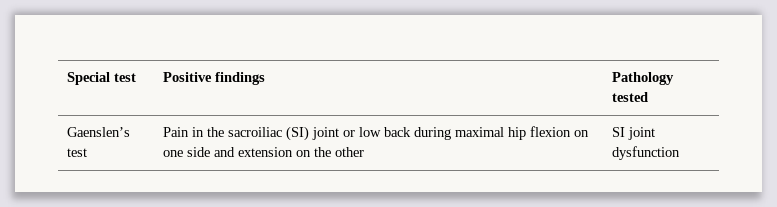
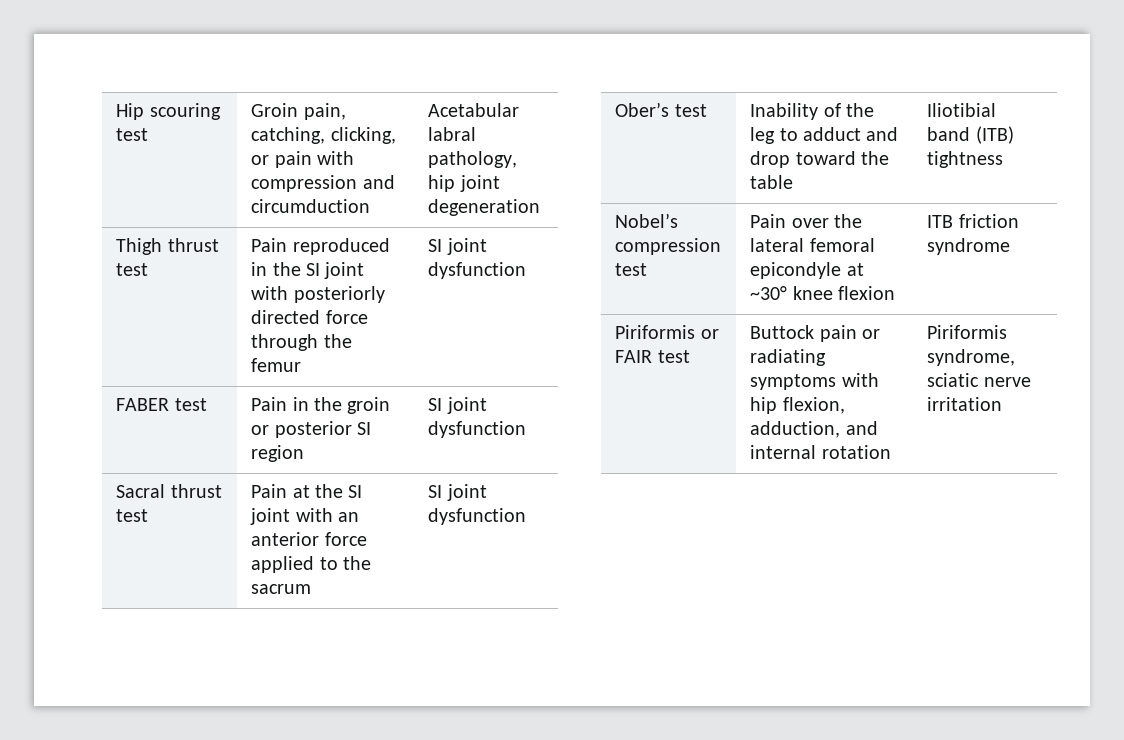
[66,72,136,85] [162,72,265,85] [611,72,674,85] [611,92,648,102] [66,127,130,137] [66,148,87,157] [162,126,589,141] [162,147,364,157] [611,127,655,140] [611,146,680,160] Special test | Positive findings | Pathology tested // Gaenslen’s test | Pain in the sacroiliac (SI) joint or low back during maximal hip flexion on one side and extension on the other | SI joint dysfunction -> [116,103,221,120] [116,128,149,141] [251,103,346,120] [251,127,396,144] [251,151,354,168] [251,175,395,192] [251,199,371,213] [428,103,520,117] [428,127,477,141] [428,151,518,168] [428,175,500,192] [428,199,541,216] [116,238,219,255] [116,263,149,276] [251,238,390,255] [251,262,365,279] [251,286,385,303] [251,310,368,324] [251,334,352,351] [251,358,302,372] [428,238,487,255] [428,262,527,279] [116,398,207,411] [251,397,391,414] [251,421,371,438] [251,445,305,462] [428,397,487,414] [428,421,527,438] [116,484,222,498] [116,509,149,522] [251,484,363,498] [250,508,359,525] [251,532,367,546] [251,556,371,573] [251,584,312,594] [428,484,487,501] [428,508,527,525] [615,102,707,117] [750,103,874,120] [750,127,899,144] [750,151,889,168] [750,175,794,189] [927,103,997,117] [927,126,1014,144] [927,151,1004,168] [615,213,679,228] [615,238,722,255] [615,263,648,276] [750,214,862,228] [750,238,875,252] [750,262,864,279] [750,286,895,300] [927,214,1019,228] [927,238,1011,255] [615,325,719,339] [615,350,690,363] [750,325,880,342] [750,349,827,366] [750,373,879,390] [750,397,845,414] [750,421,878,438] [750,445,891,459] [927,325,1008,339] [927,349,1016,366] [927,373,1031,387] [927,397,1003,411] Hip scouring test | Groin pain, catching, clicking, or pain with compression and circumduction | Acetabular labral pathology, hip joint degeneration // Thigh thrust test | Pain reproduced in the SI joint with posteriorly directed force through the femur | SI joint dysfunction // FABER test | Pain in the groin or posterior SI region | SI joint dysfunction // Sacral thrust test | Pain at the SI joint with an anterior force applied to the sacrum | SI joint dysfunction // Ober’s test | Inability of the leg to adduct and drop toward the table | Iliotibial band (ITB) tightness // Nobel’s compression test | Pain over the lateral femoral epicondyle at ~30° knee flexion | ITB friction syndrome // Piriformis or FAIR test | Buttock pain or radiating symptoms with hip flexion, adduction, and internal rotation | Piriformis syndrome, sciatic nerve irritation

